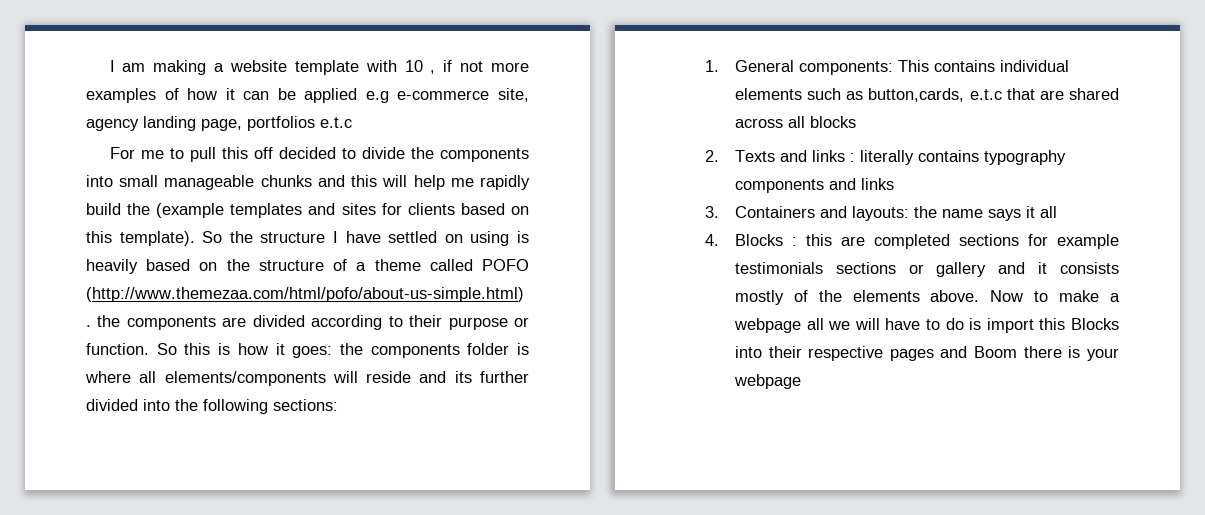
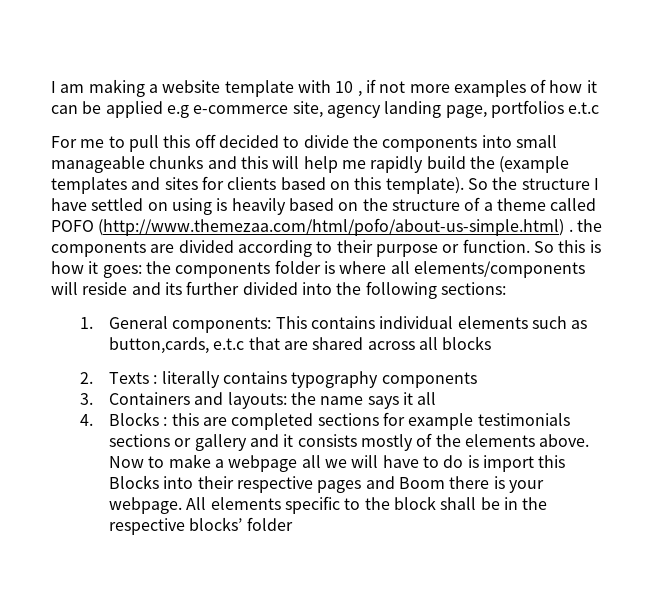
[779,150,845,162] and links -> (150, 378) none
[828,178,894,190] and links -> (477, 380) none
[733,374,801,389] webpage -> [109,496,548,514] [109,517,293,535] webpage. All elements specific to the block shall be in the respective blocks’ folder

